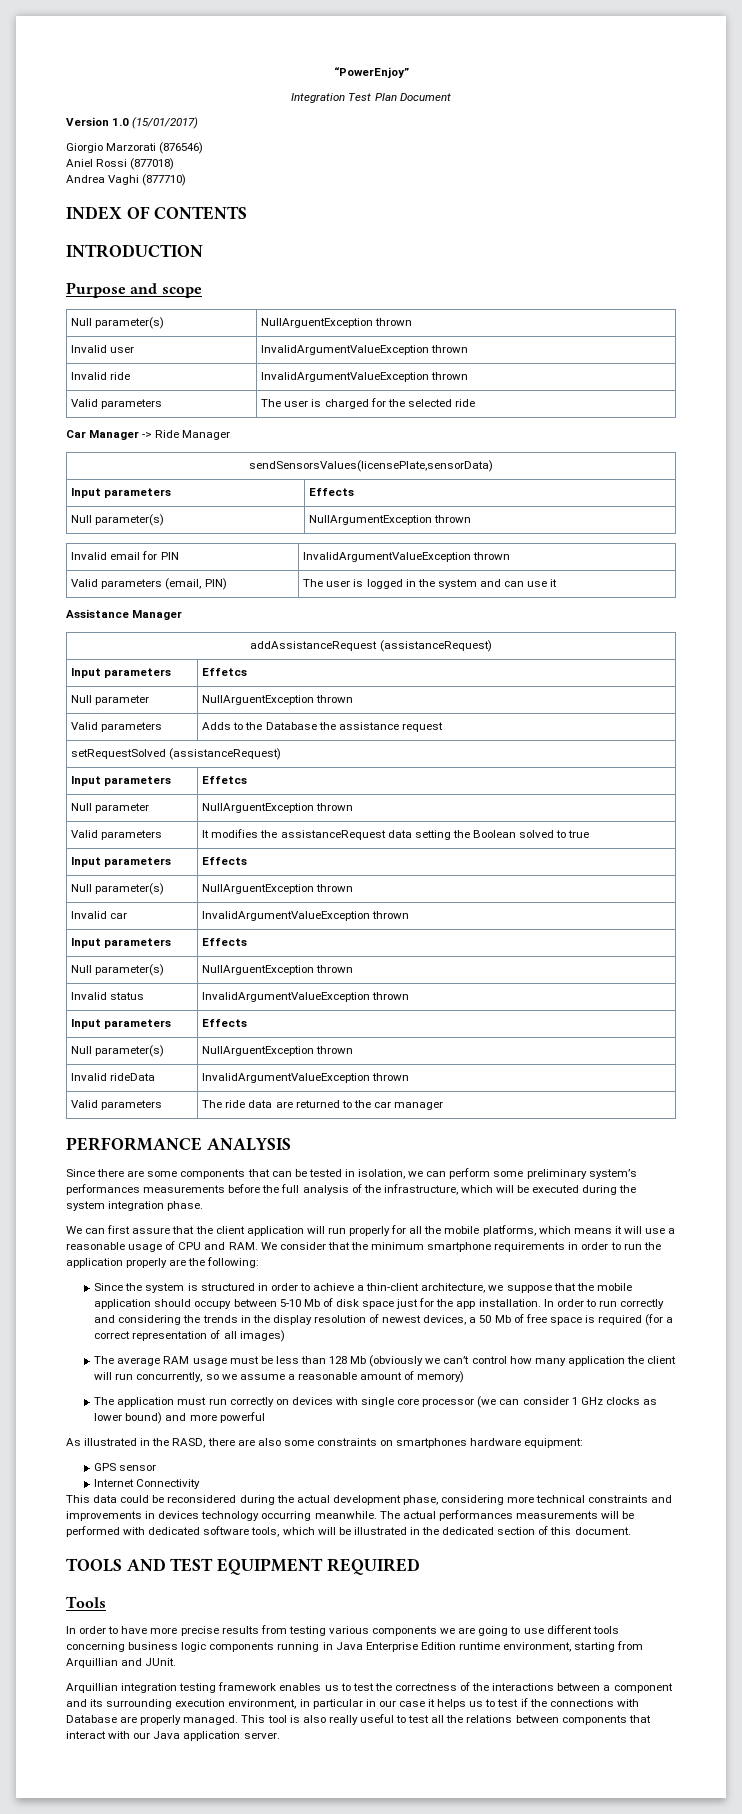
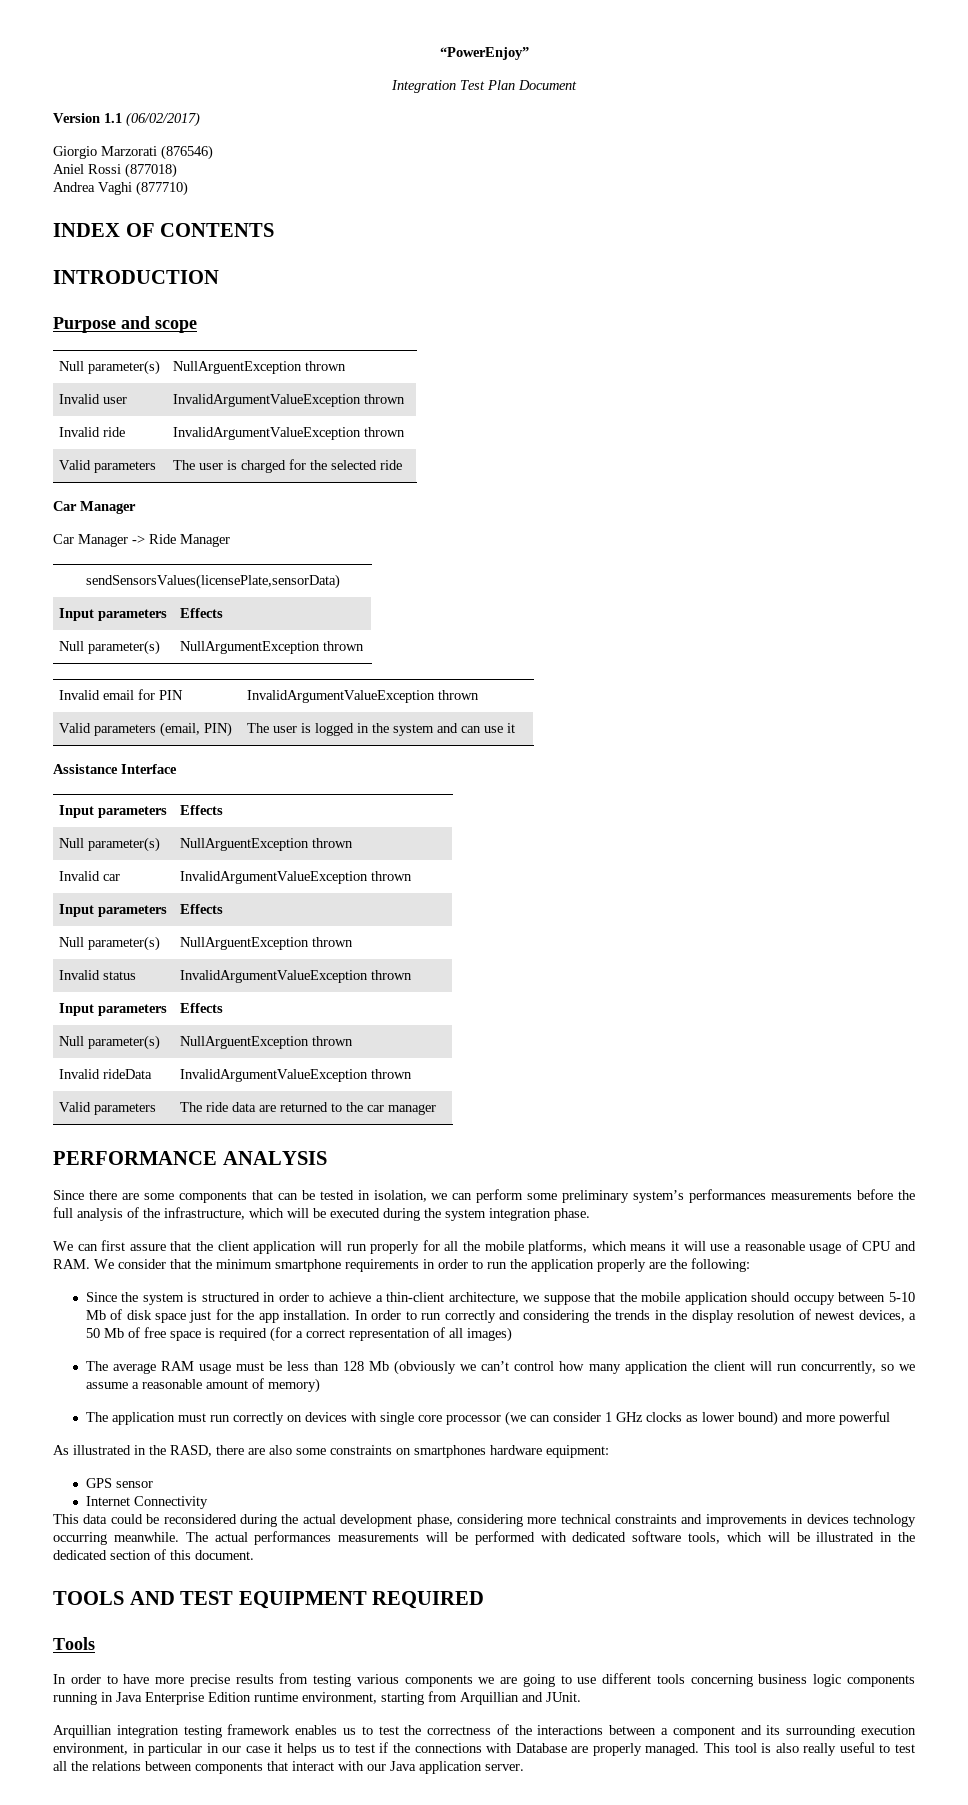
[112,117,199,129] 1.0 (15/01/2017) -> [104,112,200,127] 1.1 (06/02/2017)
(140, 435) none -> [53,534,128,547] // Car Manager
[132,610,183,620] [250,640,492,652] [71,668,172,678] [202,668,248,676] [71,695,150,705] [202,695,354,705] [71,722,163,732] [202,722,443,732] [71,748,282,760] [71,776,172,786] [202,776,248,784] [71,803,150,813] [202,803,354,813] [71,830,163,840] [202,829,590,840] Manager // addAssistanceRequest (assistanceRequest) // Input parameters | Effetcs // Null parameter | NullArguentException thrown // Valid parameters | Adds to the Database the assistance request // setRequestSolved (assistanceRequest) // Input parameters | Effetcs // Null parameter | NullArguentException thrown // Valid parameters | It modifies the assistanceRequest data setting the Boolean solved to true -> [121,764,177,774] Interface

